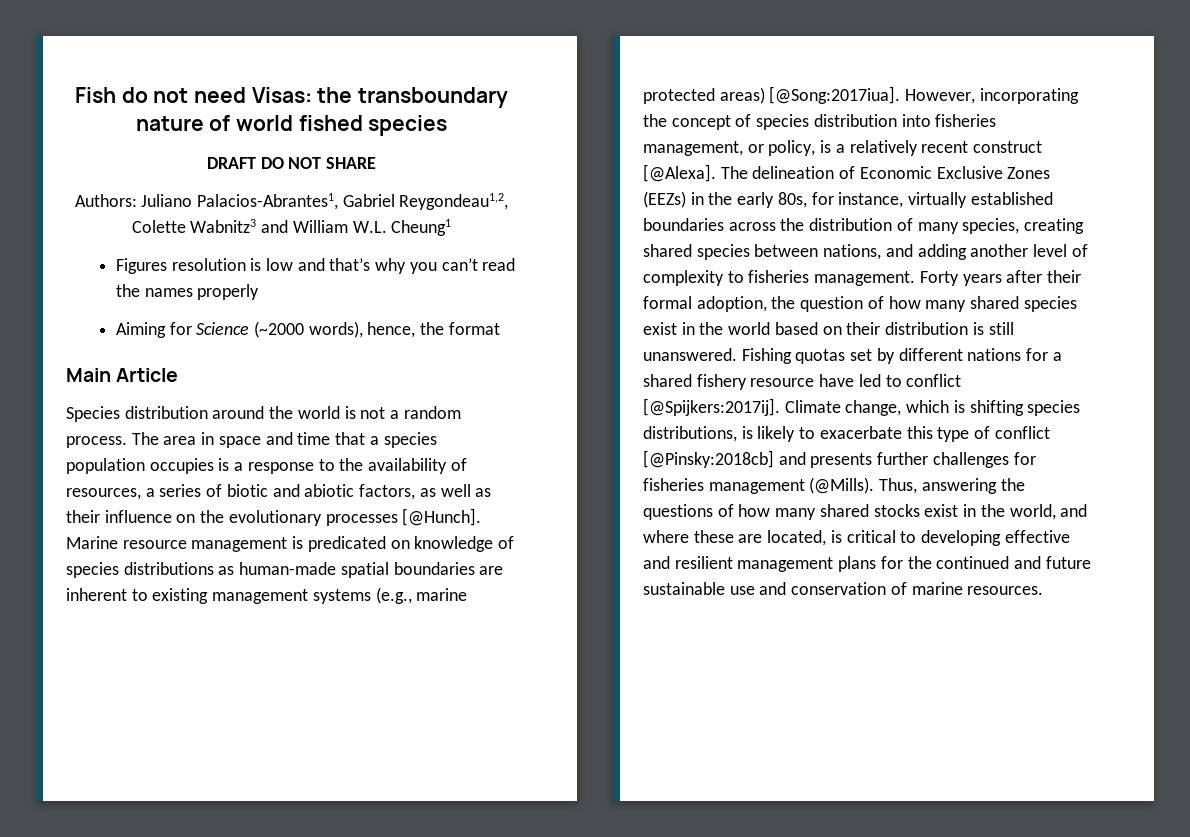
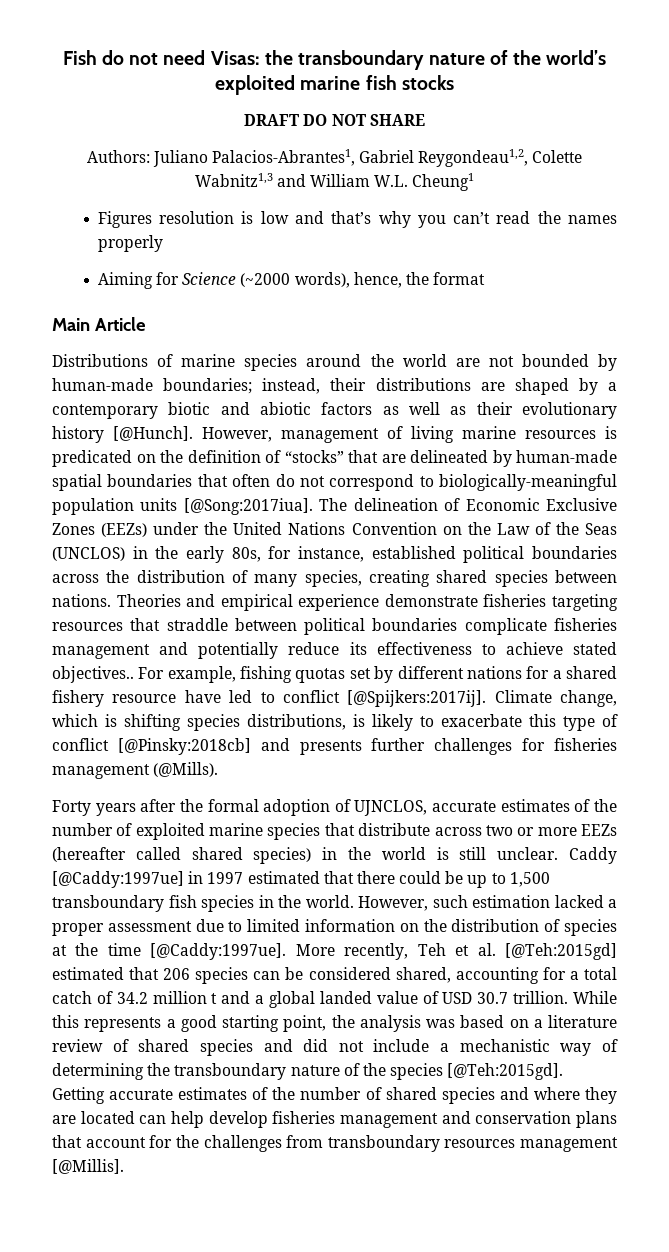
[235,115,448,136] world fished species -> [513,50,607,65] [215,75,454,95] the world’s exploited marine fish stocks
[190,219,257,233] Wabnitz3 -> [194,173,273,187] Wabnitz1,3
[66,406,461,422] [66,432,437,448] [66,458,467,474] [66,484,223,500] Species distribution around the world is not a random process. The area in space and time that a species population occupies is a response to the availability of resources, a series of -> [52,354,618,371] [52,378,617,395] [52,404,158,419] Distributions of marine species around the world are not bounded by human-made boundaries; instead, their distributions are shaped by a contemporary
[359,484,416,500] factors, -> [321,402,373,415] factors
[104,508,482,526] [66,536,515,552] [66,562,504,578] [66,587,468,604] [643,86,1079,104] [643,114,997,130] [643,140,1043,156] [643,164,716,182] influence on the evolutionary processes [@Hunch]. Marine resource management is predicated on knowledge of species distributions as human-made spatial boundaries are inherent to existing management systems (e.g., marine protected areas) [@Song:2017iua]. However, incorporating the concept of species distribution into fisheries management, or policy, is a relatively recent construct [@Alexa]. -> [521,402,617,419] [52,426,617,443] [52,450,617,467] [52,474,617,491] [52,498,313,515] evolutionary history [@Hunch]. However, management of living marine resources is predicated on the definition of “stocks” that are delineated by human-made spatial boundaries that often do not correspond to biologically-meaningful population units [@Song:2017iua].
(686, 199) none -> [153,522,617,535] [52,547,125,561] under the United Nations Convention on the Law of the Seas (UNCLOS)
[908,192,1053,208] virtually established -> [371,546,525,563] established political
[823,244,1088,260] [643,270,1082,286] [643,296,1077,312] [643,322,1014,335] [643,348,792,364] nations, and adding another level of complexity to fisheries management. Forty years after their formal adoption, the question of how many shared species exist in the world based on their distribution is still unanswered. Fishing -> [52,594,618,611] [52,618,617,635] [52,642,617,659] [52,666,293,683] nations. Theories and empirical experience demonstrate fisheries targeting resources that straddle between political boundaries complicate fisheries management and potentially reduce its effectiveness to achieve stated objectives.. For example, fishing
[879,478,1025,494] [643,504,1088,520] [643,530,1070,546] [643,556,1091,572] [643,582,1044,595] Thus, answering the questions of how many shared stocks exist in the world, and where these are located, is critical to developing effective and resilient management plans for the continued and future sustainable use and conservation of marine resources. -> [52,799,617,816] [52,823,617,840] [52,847,618,864] [52,871,550,888] [52,895,617,912] [52,919,618,936] [52,943,618,960] [52,967,618,984] [52,991,617,1008] [52,1015,617,1032] [52,1039,618,1056] [52,1063,564,1080] [52,1087,617,1104] [52,1111,618,1128] [52,1135,618,1152] [52,1159,124,1174] // Forty years after the formal adoption of UJNCLOS, accurate estimates of the number of exploited marine species that distribute across two or more EEZs (hereafter called shared species) in the world is still unclear. Caddy [@Caddy:1997ue] in 1997 estimated that there could be up to 1,500 transboundary fish species in the world. However, such estimation lacked a proper assessment due to limited information on the distribution of species at the time [@Caddy:1997ue]. More recently, Teh et al. [@Teh:2015gd] estimated that 206 species can be considered shared, accounting for a total catch of 34.2 million t and a global landed value of USD 30.7 trillion. While this represents a good starting point, the analysis was based on a literature review of shared species and did not include a mechanistic way of determining the transboundary nature of the species [@Teh:2015gd]. Getting accurate estimates of the number of shared species and where they are located can help develop fisheries management and conservation plans that account for the challenges from transboundary resources management [@Millis].

